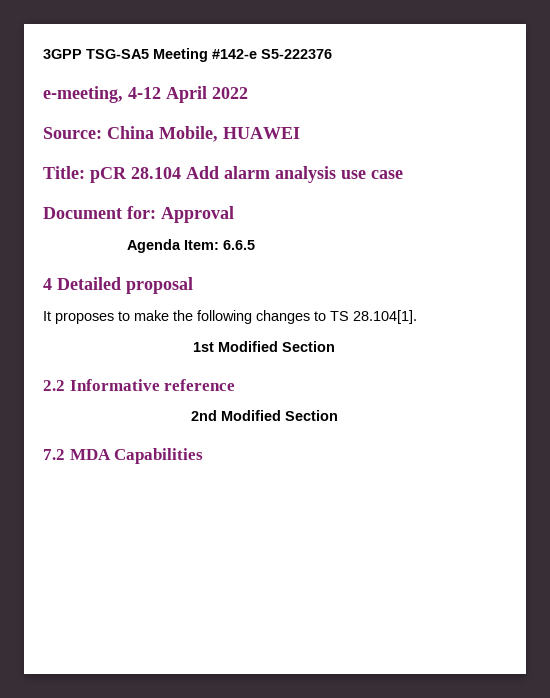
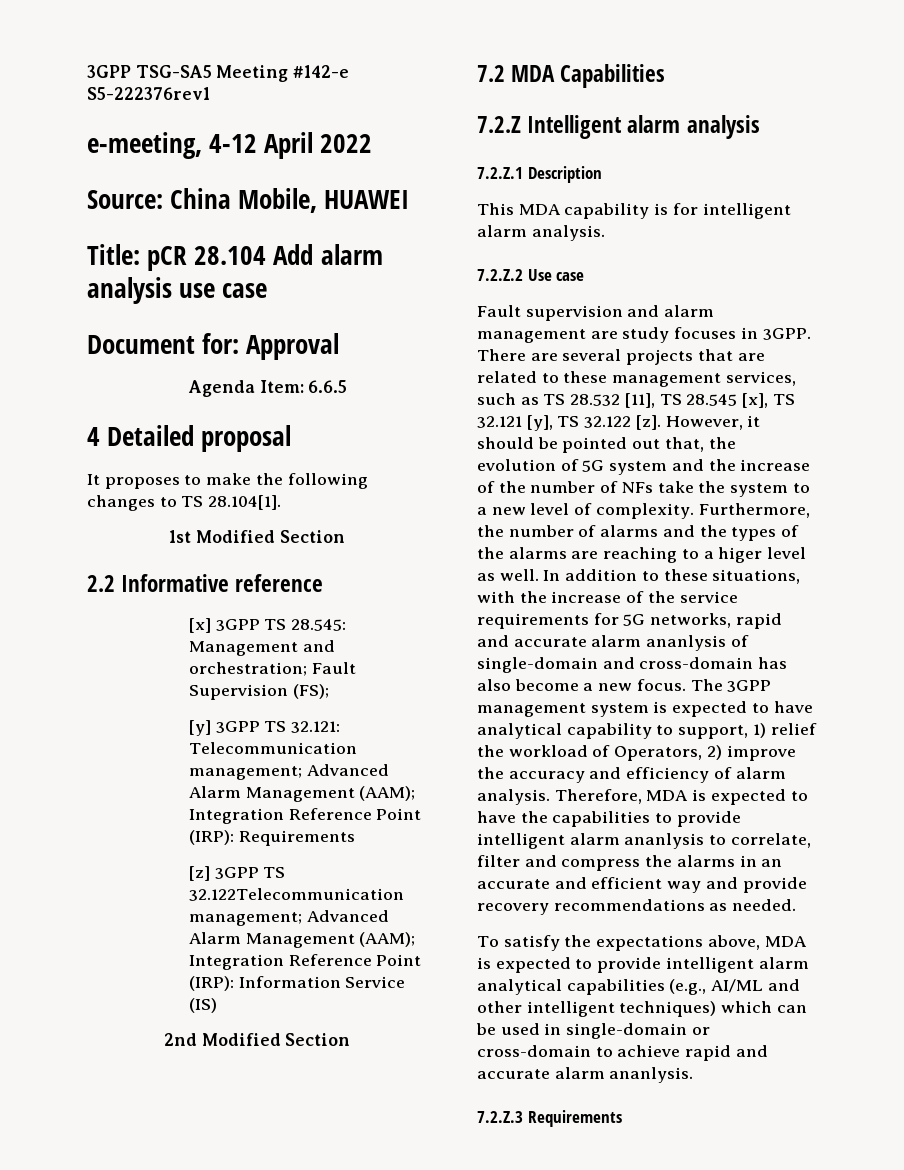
[261,49,332,59] S5-222376 -> [87,87,210,100] S5-222376rev1
(236, 385) none -> [189,618,347,633] [189,640,335,656] [189,662,356,676] [189,684,329,700] [189,720,341,736] [189,742,357,754] [189,764,389,780] [189,786,416,802] [189,808,422,824] [189,830,355,846] [189,866,286,881] [189,888,404,901] [189,910,389,926] [189,932,416,948] [189,954,422,970] [189,976,406,991] [189,998,217,1013] // [x] 3GPP TS 28.545: Management and orchestration; Fault Supervision (FS); // [y] 3GPP TS 32.121: Telecommunication management; Advanced Alarm Management (AAM); Integration Reference Point (IRP): Requirements // [z] 3GPP TS 32.122Telecommunication management; Advanced Alarm Management (AAM); Integration Reference Point (IRP): Information Service (IS)
(204, 456) none -> [477,115,760,139] [477,166,602,183] [477,203,791,219] [477,225,605,241] [477,269,585,281] [477,305,715,321] [477,327,811,343] [477,349,765,365] [477,371,796,387] [477,393,795,408] [477,415,761,431] [477,437,736,453] [477,459,811,475] [477,481,810,497] [477,503,810,519] [477,525,800,541] [477,547,807,563] [477,569,801,584] [477,591,738,603] [477,613,782,629] [477,635,749,651] [477,657,788,673] [477,679,772,692] [477,701,813,717] [477,723,817,739] [477,745,796,761] [477,767,786,783] [477,789,808,805] [477,811,741,827] [477,833,811,849] [477,855,783,871] [477,877,807,893] [477,899,797,915] [477,935,807,951] [477,957,809,973] [477,979,800,995] [477,1001,807,1017] [476,1023,710,1039] [477,1045,768,1061] [477,1067,694,1083] [477,1110,622,1127] // 7.2.Z Intelligent alarm analysis // 7.2.Z.1 Description // This MDA capability is for intelligent alarm analysis. // 7.2.Z.2 Use case // Fault supervision and alarm management are study focuses in 3GPP. There are several projects that are related to these management services, such as TS 28.532 [11], TS 28.545 [x], TS 32.121 [y], TS 32.122 [z]. However, it should be pointed out that, the evolution of 5G system and the increase of the number of NFs take the system to a new level of complexity. Furthermore, the number of alarms and the types of the alarms are reaching to a higer level as well. In addition to these situations, with the increase of the service requirements for 5G networks, rapid and accurate alarm ananlysis of single-domain and cross-domain has also become a new focus. The 3GPP management system is expected to have analytical capability to support, 1) relief the workload of Operators, 2) improve the accuracy and efficiency of alarm analysis. Therefore, MDA is expected to have the capabilities to provide intelligent alarm ananlysis to correlate, filter and compress the alarms in an accurate and efficient way and provide recovery recommendations as needed. // To satisfy the expectations above, MDA is expected to provide intelligent alarm analytical capabilities (e.g., AI/ML and other intelligent techniques) which can be used in single-domain or cross-domain to achieve rapid and accurate alarm ananlysis. // 7.2.Z.3 Requirements

